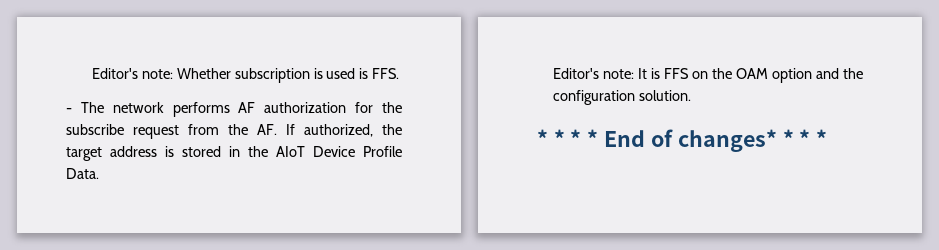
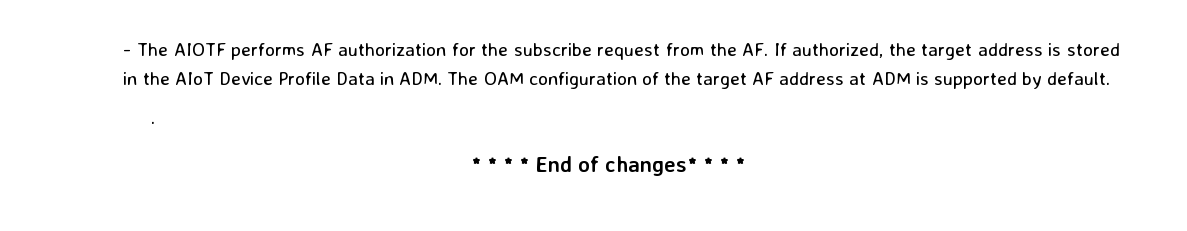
[91,68,400,83] Editor's note: Whether subscription is used is FFS. // -> (123, 52) none
[112,102,164,113] network -> [173,43,226,56] AIOTF
[65,168,99,179] [552,68,863,83] [552,90,691,105] Data. // Editor's note: It is FFS on the OAM option and the configuration solution. -> [336,72,1111,89] [150,121,155,124] Data in ADM. The OAM configuration of the target AF address at ADM is supported by default. // .

